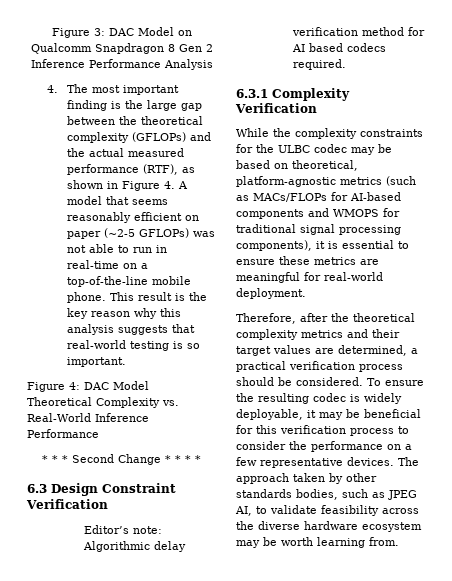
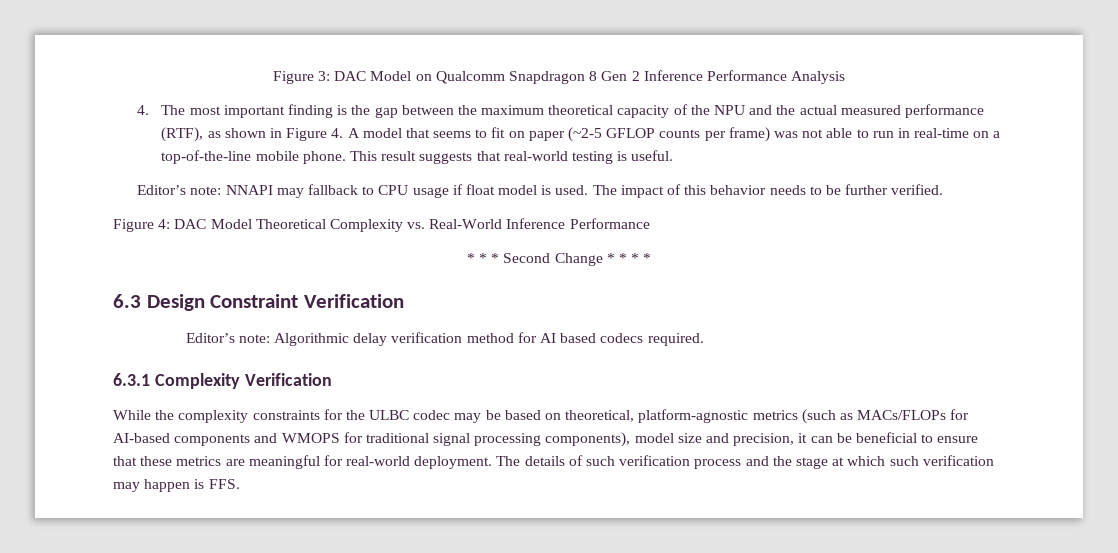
[146,100,177,111] large -> (371, 110) none
[140,116,203,125] [66,132,186,143] theoretical complexity (GFLOPs) -> [481,104,746,118] maximum theoretical capacity of the NPU
[66,212,182,223] reasonably efficient -> [475,127,506,138] to fit
[138,228,189,238] GFLOPs) -> [606,127,770,142] GFLOP counts per frame)
[174,292,207,301] [66,308,181,319] [66,324,114,335] is the key reason why this analysis -> (417, 156) none
[186,343,200,349] [66,357,126,367] so important. -> [631,150,674,161] [137,184,944,198] useful. // Editor’s note: NNAPI may fallback to CPU usage if float model is used. The impact of this behavior needs to be further verified.
[316,240,394,249] it is essential -> [634,432,917,446] model size and precision, it can be beneficial
(275, 262) none -> [113,456,137,466] that
[236,313,415,324] [236,329,400,340] [236,345,418,356] [236,361,403,372] [236,377,424,386] [236,393,402,404] [236,409,421,420] [236,425,409,436] [236,441,412,452] [236,457,419,468] [236,473,377,484] [236,489,417,500] [235,505,419,516] [236,521,422,532] [236,537,399,548] // Therefore, after the theoretical complexity metrics and their target values are determined, a practical verification process should be considered. To ensure the resulting codec is widely deployable, it may be beneficial for this verification process to consider the performance on a few representative devices. The approach taken by other standards bodies, such as JPEG AI, to validate feasibility across the diverse hardware ecosystem may be worth learning from. -> [496,455,994,469] [113,479,240,492] The details of such verification process and the stage at which such verification may happen is FFS.

